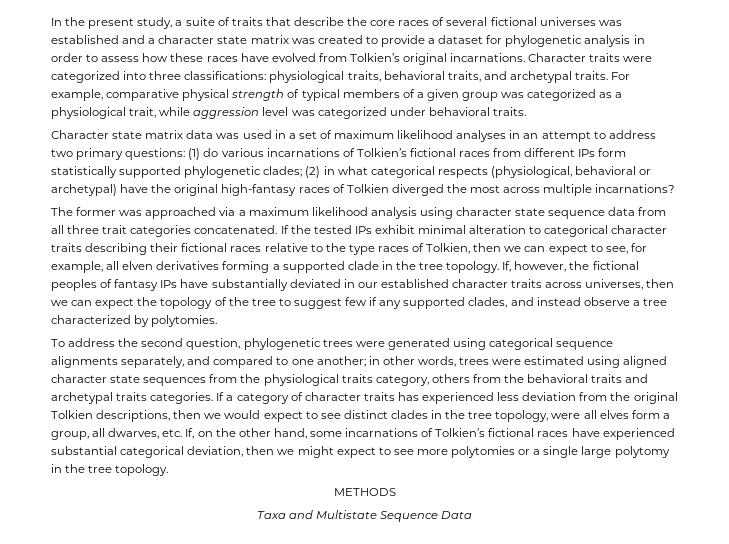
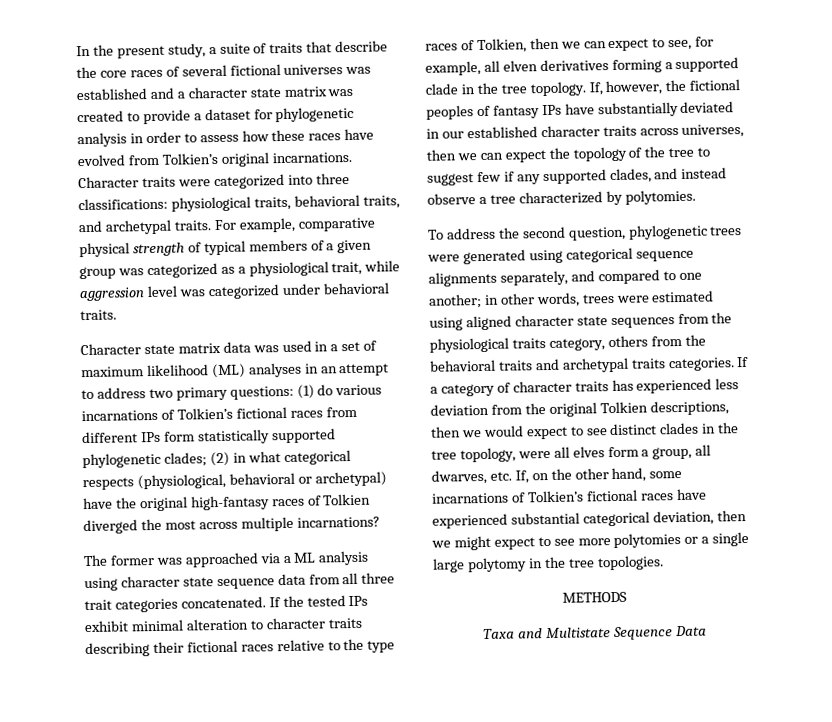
(454, 134) none -> [211,363,246,379] (ML)
[248,207,368,216] maximum likelihood -> [293,552,317,563] ML
[544,225,609,237] categorical -> (264, 625) none
[115,464,169,476] topology. -> [596,555,664,571] topologies.

